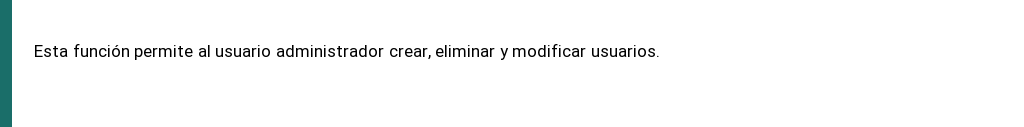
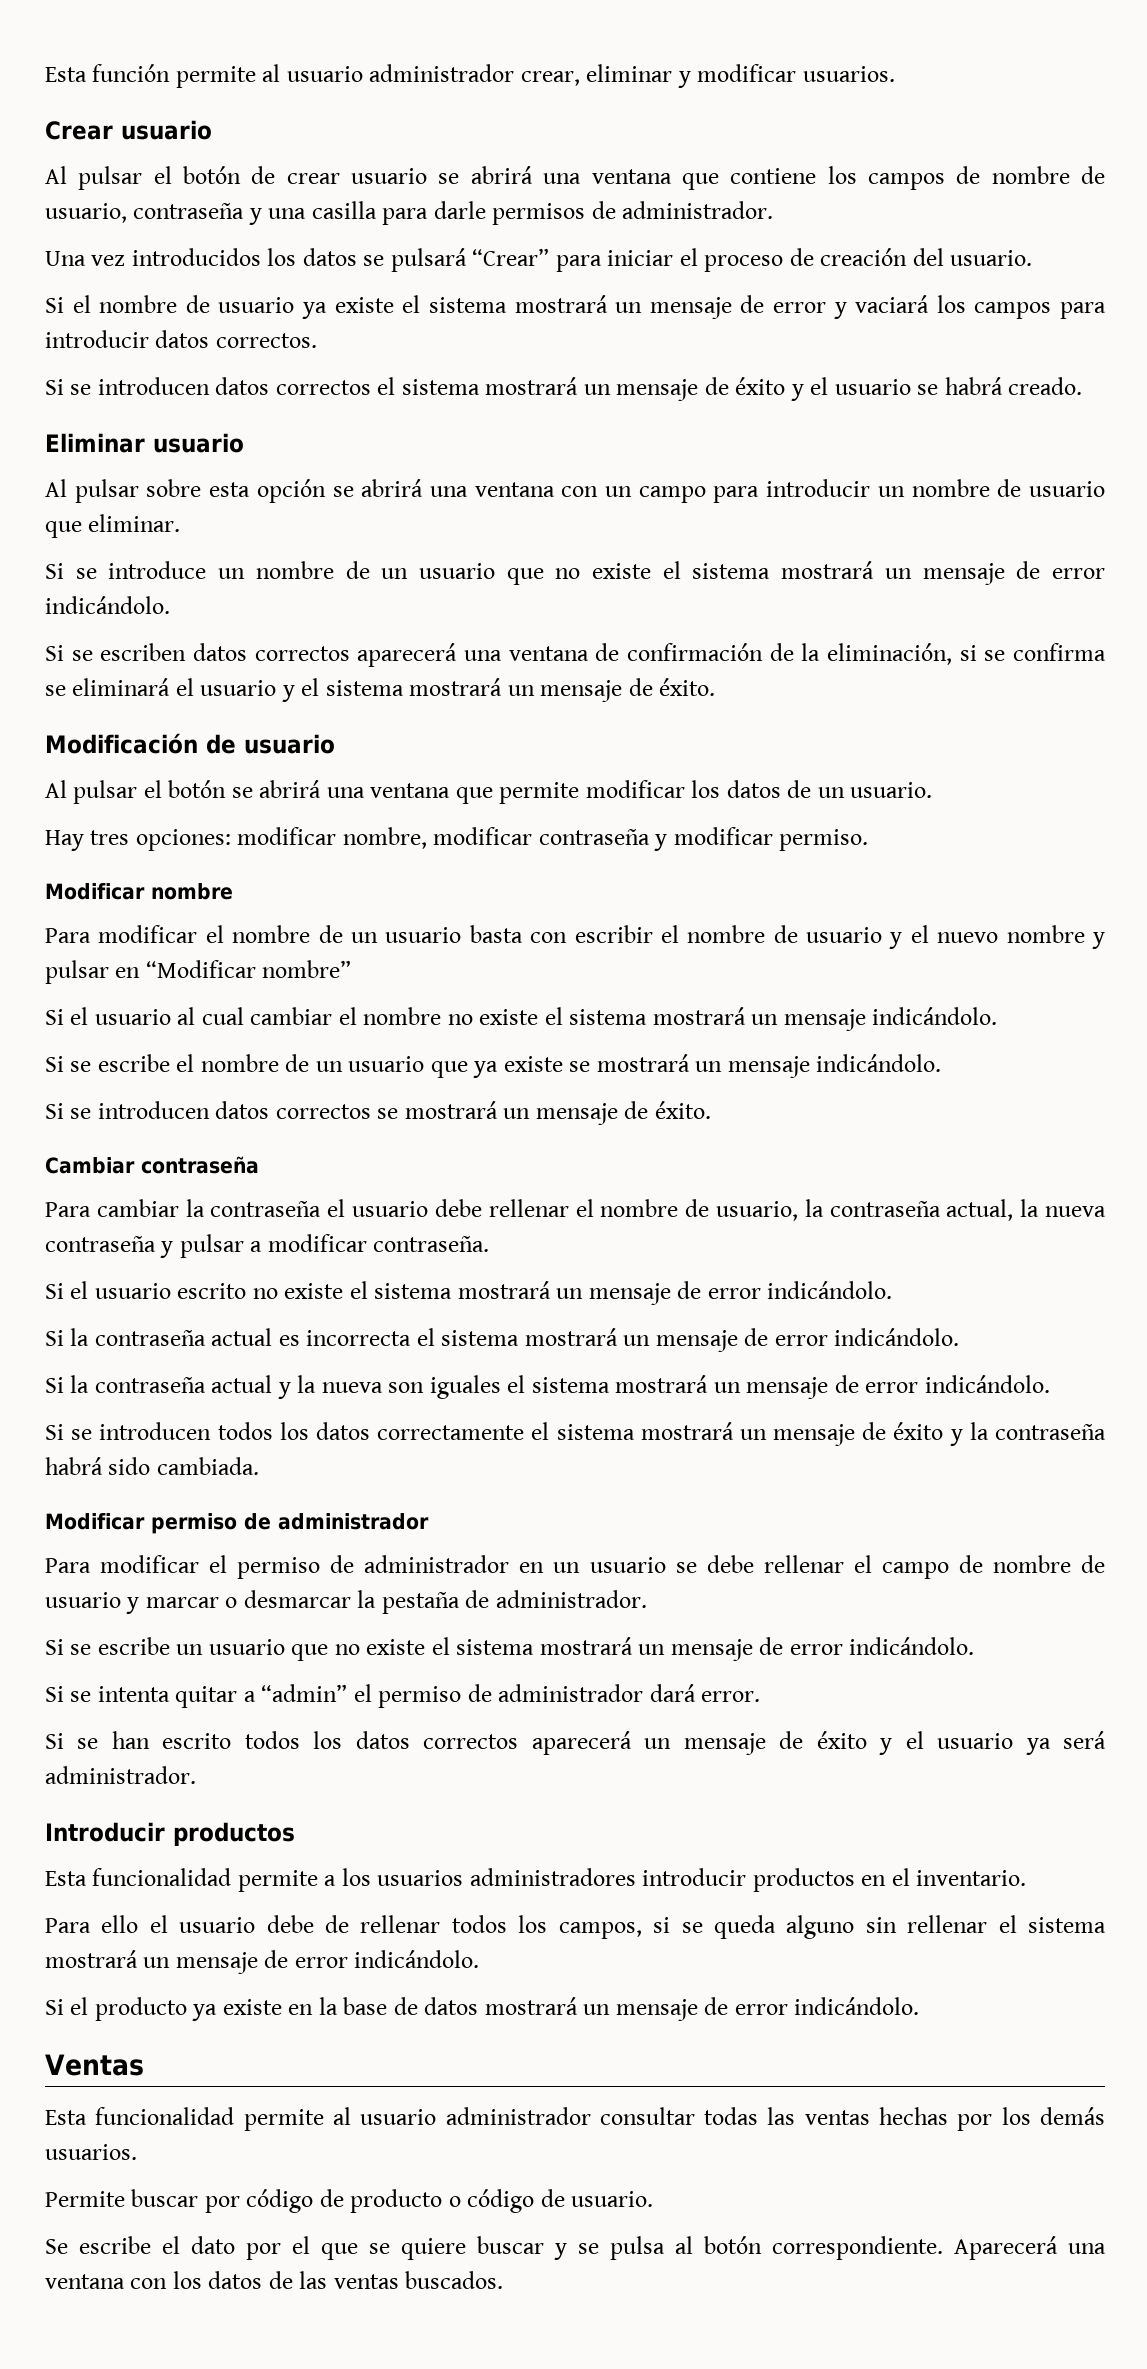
(660, 51) none -> [45,120,212,140] [45,166,1106,190] [45,201,774,225] [45,248,1033,272] [45,295,1106,319] [45,330,317,348] [45,377,1083,401] [45,433,244,453] [45,479,1106,503] [45,514,181,538] [45,561,1106,585] [45,596,170,614] [45,643,1106,667] [45,678,716,702] [45,733,335,754] [45,780,933,804] [45,827,869,851] [45,883,233,900] [45,925,1105,949] [45,960,352,984] [45,1007,998,1031] [45,1054,942,1078] [45,1101,711,1125] [45,1156,259,1174] [45,1199,1106,1221] [45,1234,490,1258] [45,1281,893,1305] [45,1328,960,1352] [45,1375,1050,1399] [45,1422,1106,1446] [45,1457,259,1475] [45,1513,429,1534] [45,1555,1105,1579] [45,1590,647,1614] [45,1637,975,1661] [45,1684,761,1708] [45,1731,1106,1755] [45,1766,196,1784] [45,1822,295,1846] [45,1868,1027,1892] [45,1915,1106,1939] [45,1950,480,1974] [45,1997,920,2021] [45,2054,144,2076] [45,2107,1105,2131] [45,2144,137,2160] [45,2189,654,2213] [45,2236,1106,2260] [45,2271,504,2289] // Crear usuario // Al pulsar el botón de crear usuario se abrirá una ventana que contiene los campos de nombre de usuario, contraseña y una casilla para darle permisos de administrador. // Una vez introducidos los datos se pulsará “Crear” para iniciar el proceso de creación del usuario. // Si el nombre de usuario ya existe el sistema mostrará un mensaje de error y vaciará los campos para introducir datos correctos. // Si se introducen datos correctos el sistema mostrará un mensaje de éxito y el usuario se habrá creado. // Eliminar usuario // Al pulsar sobre esta opción se abrirá una ventana con un campo para introducir un nombre de usuario que eliminar. // Si se introduce un nombre de un usuario que no existe el sistema mostrará un mensaje de error indicándolo. // Si se escriben datos correctos aparecerá una ventana de confirmación de la eliminación, si se confirma se eliminará el usuario y el sistema mostrará un mensaje de éxito. // Modificación de usuario // Al pulsar el botón se abrirá una ventana que permite modificar los datos de un usuario. // Hay tres opciones: modificar nombre, modificar contraseña y modificar permiso. // Modificar nombre // Para modificar el nombre de un usuario basta con escribir el nombre de usuario y el nuevo nombre y pulsar en “Modificar nombre” // Si el usuario al cual cambiar el nombre no existe el sistema mostrará un mensaje indicándolo. // Si se escribe el nombre de un usuario que ya existe se mostrará un mensaje indicándolo. // Si se introducen datos correctos se mostrará un mensaje de éxito. // Cambiar contraseña // Para cambiar la contraseña el usuario debe rellenar el nombre de usuario, la contraseña actual, la nueva contraseña y pulsar a modificar contraseña. // Si el usuario escrito no existe el sistema mostrará un mensaje de error indicándolo. // Si la contraseña actual es incorrecta el sistema mostrará un mensaje de error indicándolo. // Si la contraseña actual y la nueva son iguales el sistema mostrará un mensaje de error indicándolo. // Si se introducen todos los datos correctamente el sistema mostrará un mensaje de éxito y la contraseña habrá sido cambiada. // Modificar permiso de administrador // Para modificar el permiso de administrador en un usuario se debe rellenar el campo de nombre de usuario y marcar o desmarcar la pestaña de administrador. // Si se escribe un usuario que no existe el sistema mostrará un mensaje de error indicándolo. // Si se intenta quitar a “admin” el permiso de administrador dará error. // Si se han escrito todos los datos correctos aparecerá un mensaje de éxito y el usuario ya será administrador. // Introducir productos // Esta funcionalidad permite a los usuarios administradores introducir productos en el inventario. // Para ello el usuario debe de rellenar todos los campos, si se queda alguno sin rellenar el sistema mostrará un mensaje de error indicándolo. // Si el producto ya existe en la base de datos mostrará un mensaje de error indicándolo. // Ventas // Esta funcionalidad permite al usuario administrador consultar todas las ventas hechas por los demás usuarios. // Permite buscar por código de producto o código de usuario. // Se escribe el dato por el que se quiere buscar y se pulsa al botón correspondiente. Aparecerá una ventana con los datos de las ventas buscados.

